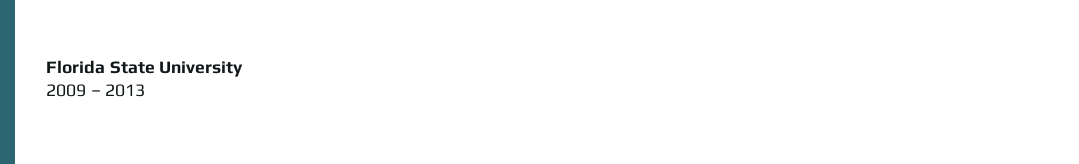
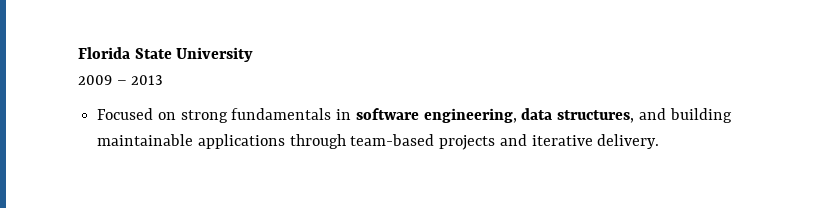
(146, 90) none -> [97,108,732,123] [97,134,660,150] // Focused on strong fundamentals in software engineering, data structures, and building maintainable applications through team-based projects and iterative delivery.

